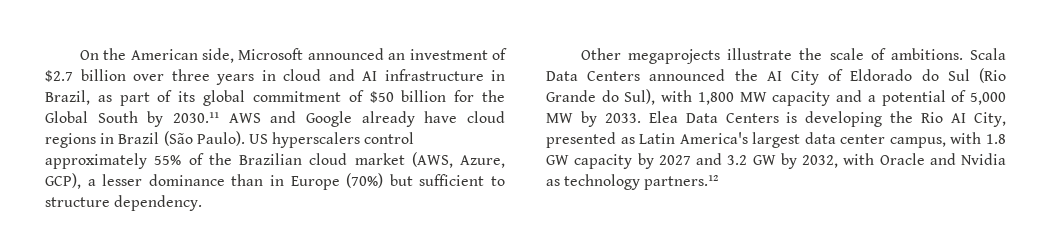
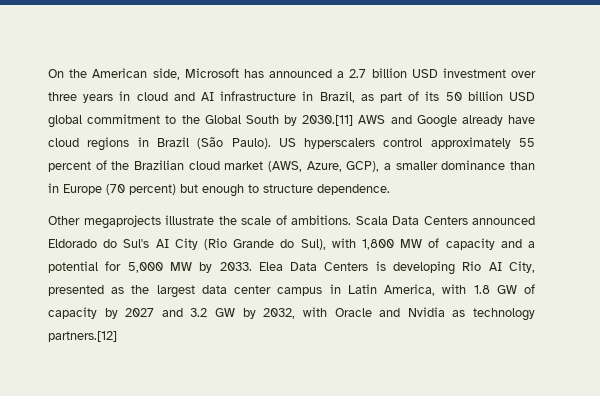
[307,48,507,60] [45,69,126,82] announced an investment of $2.7 billion -> [243,68,506,78] has announced a 2.7 billion USD investment
[203,90,475,106] global commitment of $50 billion for -> [445,91,535,101] [48,114,177,128] 50 billion USD global commitment to
[172,112,219,123] 2030.¹¹ -> [302,115,354,126] 2030.[11]
[154,155,182,165] 55% -> [519,138,535,147] [48,161,91,172] 55 percent
[102,174,143,186] lesser -> [395,161,438,170] smaller
[346,173,485,188] (70%) but sufficient -> [106,184,244,197] (70 percent) but enough
[114,195,203,211] dependency. -> [317,184,390,195] dependence.
[734,69,970,85] the AI City of Eldorado do Sul -> [48,238,198,250] Eldorado do Sul's AI City
(767, 97) none -> [428,238,440,248] of
[951,90,967,102] of -> [105,261,122,271] for
[890,111,914,123] the -> (456, 268) none
[639,132,748,144] Latin America's -> [131,285,150,294] the
[889,137,946,148] campus, -> [277,284,436,296] campus in Latin America,
(569, 160) none -> [524,284,535,294] of
[644,175,719,190] partners.¹² -> [48,331,117,342] partners.[12]

